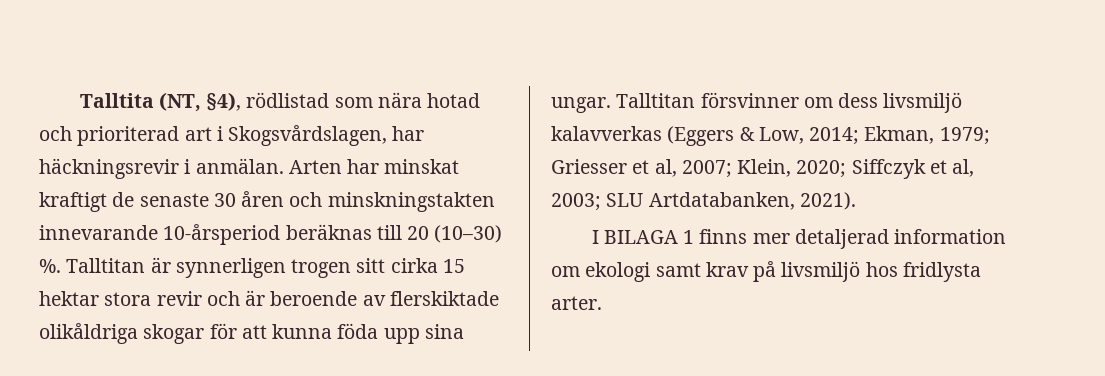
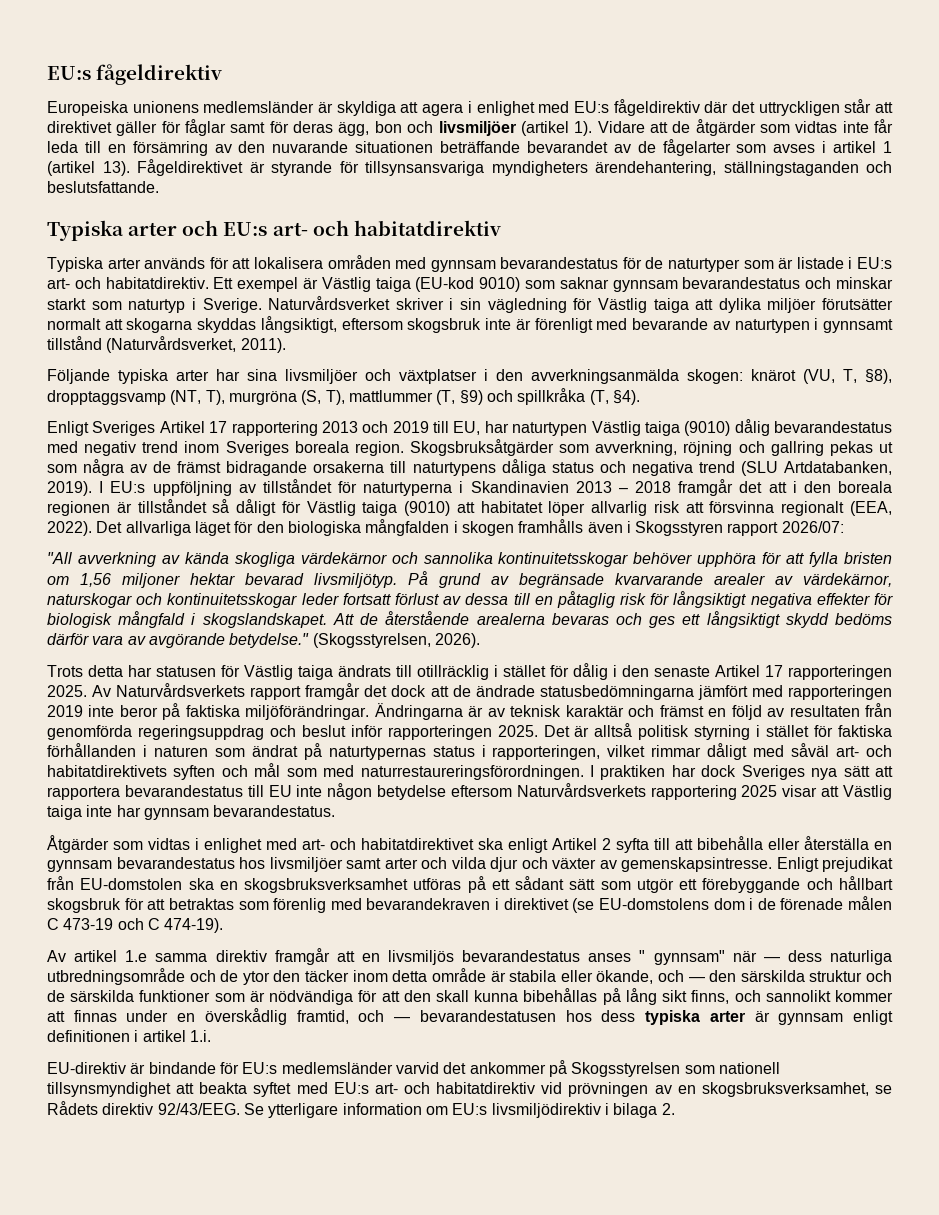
[79,92,481,112] [39,125,425,146] [39,158,460,179] [39,191,495,212] [39,224,503,245] [39,257,465,278] [39,290,499,306] [39,323,464,344] [551,92,963,113] [551,126,990,146] [551,159,975,179] [551,192,856,211] [591,229,1007,249] [551,261,981,282] [551,296,602,310] Talltita (NT, §4), rödlistad som nära hotad och prioriterad art i Skogsvårdslagen, har häckningsrevir i anmälan. Arten har minskat kraftigt de senaste 30 åren och minskningstakten innevarande 10-årsperiod beräknas till 20 (10–30) %. Talltitan är synnerligen trogen sitt cirka 15 hektar stora revir och är beroende av flerskiktade olikåldriga skogar för att kunna föda upp sina ungar. Talltitan försvinner om dess livsmiljö kalavverkas (Eggers & Low, 2014; Ekman, 1979; Griesser et al, 2007; Klein, 2020; Siffczyk et al, 2003; SLU Artdatabanken, 2021). // I BILAGA 1 finns mer detaljerad information om ekologi samt krav på livsmiljö hos fridlysta arter. -> [47,64,223,85] [47,99,893,116] [47,119,894,136] [47,139,892,156] [47,159,892,176] [47,181,159,193] [47,220,501,241] [47,255,893,272] [47,277,893,292] [47,296,893,313] [47,316,894,333] [47,336,286,353] [47,369,892,384] [47,388,640,405] [47,419,892,436] [47,439,893,456] [47,459,893,476] [47,479,892,496] [47,499,892,516] [47,519,844,536] [47,552,893,567] [47,571,892,588] [47,591,893,608] [47,611,892,628] [47,633,480,648] [47,663,892,680] [47,683,893,700] [47,703,893,720] [47,723,893,740] [47,743,892,760] [47,763,894,780] [47,783,892,800] [47,805,336,820] [47,835,892,853] [47,857,893,872] [47,876,893,893] [47,896,892,913] [47,918,224,933] [47,948,892,965] [47,968,892,985] [47,988,893,1005] [47,1008,894,1025] [47,1030,211,1042] [47,1060,780,1077] [47,1082,892,1097] [47,1101,675,1118] EU:s fågeldirektiv // Europeiska unionens medlemsländer är skyldiga att agera i enlighet med EU:s fågeldirektiv där det uttryckligen står att direktivet gäller för fåglar samt för deras ägg, bon och livsmiljöer (artikel 1). Vidare att de åtgärder som vidtas inte får leda till en försämring av den nuvarande situationen beträffande bevarandet av de fågelarter som avses i artikel 1 (artikel 13). Fågeldirektivet är styrande för tillsynsansvariga myndigheters ärendehantering, ställningstaganden och beslutsfattande. // Typiska arter och EU:s art- och habitatdirektiv // Typiska arter används för att lokalisera områden med gynnsam bevarandestatus för de naturtyper som är listade i EU:s art- och habitatdirektiv. Ett exempel är Västlig taiga (EU-kod 9010) som saknar gynnsam bevarandestatus och minskar starkt som naturtyp i Sverige. Naturvårdsverket skriver i sin vägledning för Västlig taiga att dylika miljöer förutsätter normalt att skogarna skyddas långsiktigt, eftersom skogsbruk inte är förenligt med bevarande av naturtypen i gynnsamt tillstånd (Naturvårdsverket, 2011). // Följande typiska arter har sina livsmiljöer och växtplatser i den avverkningsanmälda skogen: knärot (VU, T, §8), dropptaggsvamp (NT, T), murgröna (S, T), mattlummer (T, §9) och spillkråka (T, §4). // Enligt Sveriges Artikel 17 rapportering 2013 och 2019 till EU, har naturtypen Västlig taiga (9010) dålig bevarandestatus med negativ trend inom Sveriges boreala region. Skogsbruksåtgärder som avverkning, röjning och gallring pekas ut som några av de främst bidragande orsakerna till naturtypens dåliga status och negativa trend (SLU Artdatabanken, 2019). I EU:s uppföljning av tillståndet för naturtyperna i Skandinavien 2013 – 2018 framgår det att i den boreala regionen är tillståndet så dåligt för Västlig taiga (9010) att habitatet löper allvarlig risk att försvinna regionalt (EEA, 2022). Det allvarliga läget för den biologiska mångfalden i skogen framhålls även i Skogsstyren rapport 2026/07: // "All avverkning av kända skogliga värdekärnor och sannolika kontinuitetsskogar behöver upphöra för att fylla bristen om 1,56 miljoner hektar bevarad livsmiljötyp. På grund av begränsade kvarvarande arealer av värdekärnor, naturskogar och kontinuitetsskogar leder fortsatt förlust av dessa till en påtaglig risk för långsiktigt negativa effekter för biologisk mångfald i skogslandskapet. Att de återstående arealerna bevaras och ges ett långsiktigt skydd bedöms därför vara av avgörande betydelse." (Skogsstyrelsen, 2026). // Trots detta har statusen för Västlig taiga ändrats till otillräcklig i stället för dålig i den senaste Artikel 17 rapporteringen 2025. Av Naturvårdsverkets rapport framgår det dock att de ändrade statusbedömningarna jämfört med rapporteringen 2019 inte beror på faktiska miljöförändringar. Ändringarna är av teknisk karaktär och främst en följd av resultaten från genomförda regeringsuppdrag och beslut inför rapporteringen 2025. Det är alltså politisk styrning i stället för faktiska förhållanden i naturen som ändrat på naturtypernas status i rapporteringen, vilket rimmar dåligt med såväl art- och habitatdirektivets syften och mål som med naturrestaureringsförordningen. I praktiken har dock Sveriges nya sätt att rapportera bevarandestatus till EU inte någon betydelse eftersom Naturvårdsverkets rapportering 2025 visar att Västlig taiga inte har gynnsam bevarandestatus. // Åtgärder som vidtas i enlighet med art- och habitatdirektivet ska enligt Artikel 2 syfta till att bibehålla eller återställa en gynnsam bevarandestatus hos livsmiljöer samt arter och vilda djur och växter av gemenskapsintresse. Enligt prejudikat från EU-domstolen ska en skogsbruksverksamhet utföras på ett sådant sätt som utgör ett förebyggande och hållbart skogsbruk för att betraktas som förenlig med bevarandekraven i direktivet (se EU-domstolens dom i de förenade målen C 473-19 och C 474-19). // Av artikel 1.e samma direktiv framgår att en livsmiljös bevarandestatus anses " gynnsam" när — dess naturliga utbredningsområde och de ytor den täcker inom detta område är stabila eller ökande, och — den särskilda struktur och de särskilda funktioner som är nödvändiga för att den skall kunna bibehållas på lång sikt finns, och sannolikt kommer att finnas under en överskådlig framtid, och — bevarandestatusen hos dess typiska arter är gynnsam enligt definitionen i artikel 1.i. // EU-direktiv är bindande för EU:s medlemsländer varvid det ankommer på Skogsstyrelsen som nationell tillsynsmyndighet att beakta syftet med EU:s art- och habitatdirektiv vid prövningen av en skogsbruksverksamhet, se Rådets direktiv 92/43/EEG. Se ytterligare information om EU:s livsmiljödirektiv i bilaga 2.

